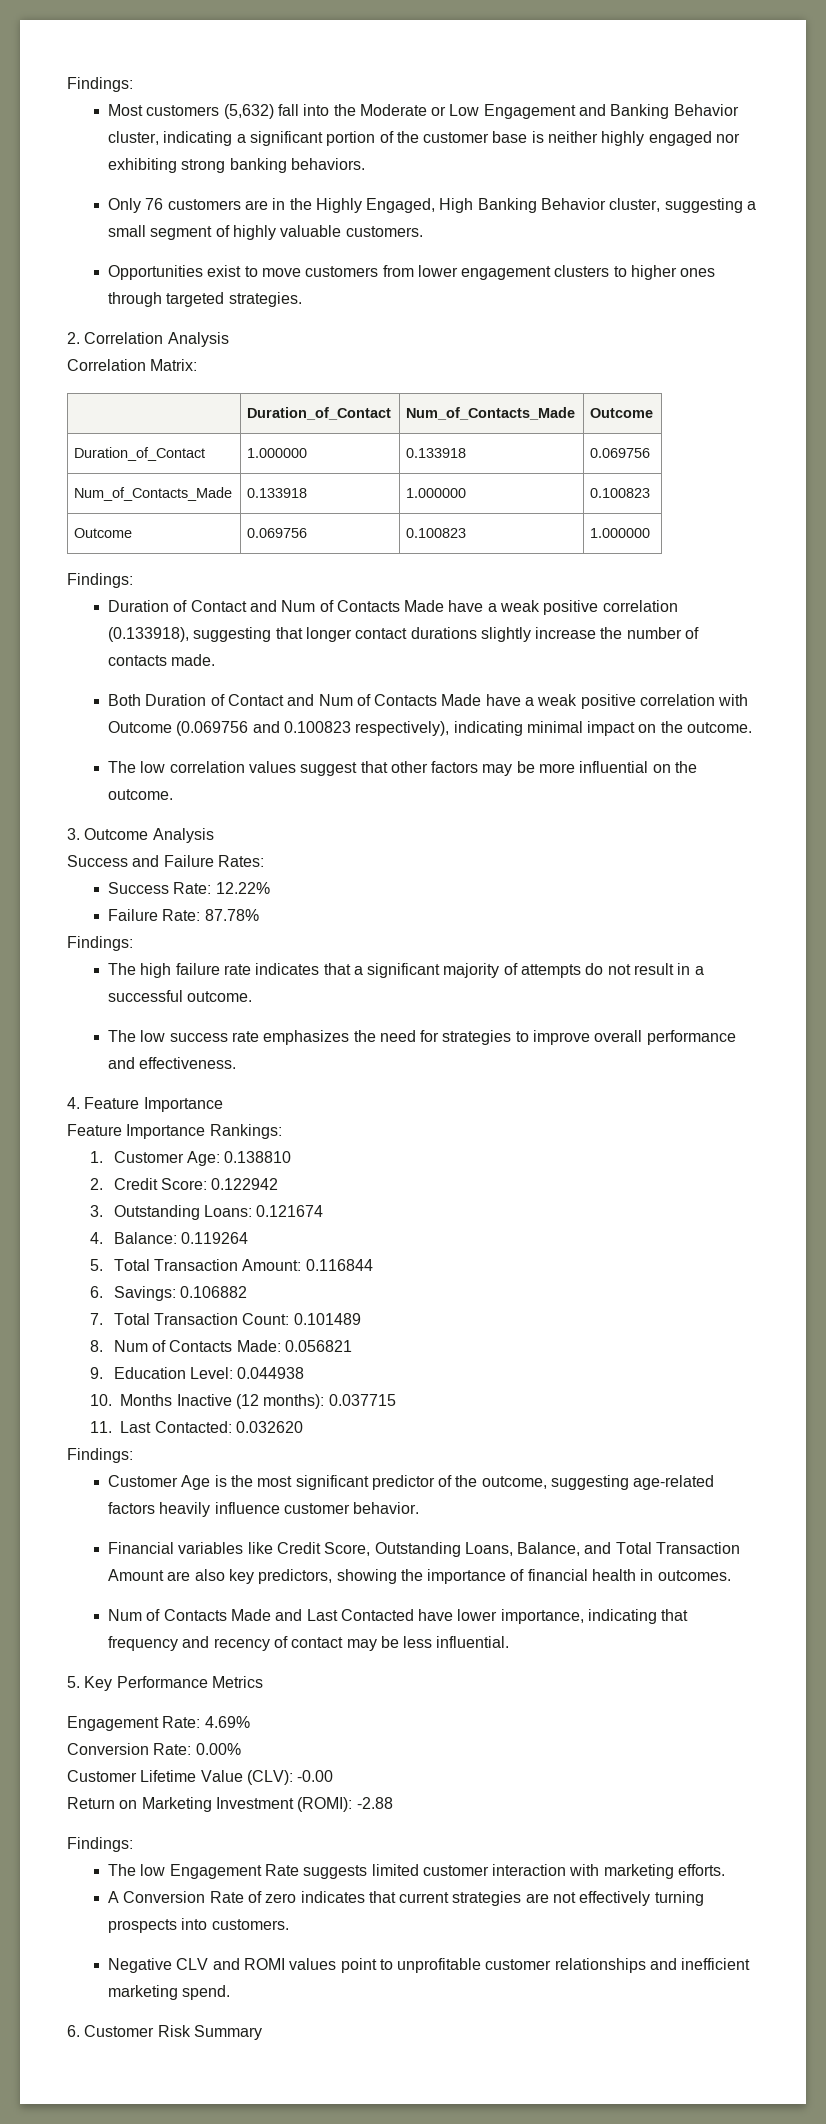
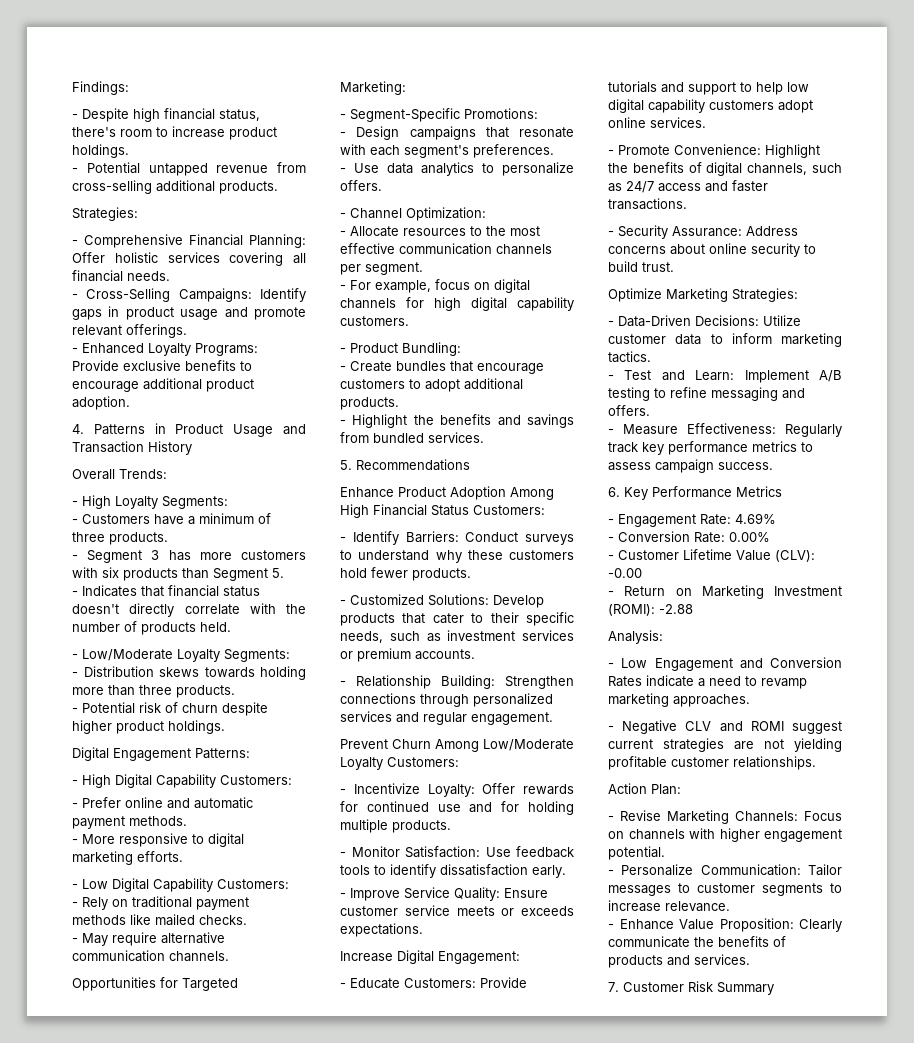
[67,77,133,92] [107,104,739,119] [107,131,741,146] [107,158,365,173] [107,198,757,213] [107,225,423,240] [107,265,716,280] [107,292,302,307] [67,332,229,347] [67,359,198,371] [247,407,392,420] [406,407,576,420] [590,408,654,418] [74,447,206,461] [247,448,308,458] [406,448,467,458] [590,448,651,458] [74,487,233,501] [247,488,308,498] [406,488,467,498] [590,488,651,498] [74,528,133,538] [247,528,308,538] [406,528,467,538] [590,528,651,538] [67,573,133,588] [107,600,678,615] [107,627,700,642] [107,654,216,666] [107,694,749,709] [107,721,753,736] [107,761,698,776] [107,789,173,800] [67,828,214,843] [67,855,264,867] [107,882,270,894] [107,909,259,921] [67,936,133,951] [107,963,704,978] [107,990,253,1002] [107,1030,736,1045] [107,1057,237,1069] [67,1097,223,1112] [67,1124,282,1139] [90,1151,292,1166] [90,1178,279,1190] [90,1205,324,1220] [90,1232,248,1244] [90,1259,373,1271] [90,1286,247,1301] [90,1313,361,1325] [90,1340,352,1352] [90,1367,305,1379] [90,1394,396,1409] [90,1421,303,1433] [67,1448,133,1463] [107,1475,715,1490] [107,1502,420,1517] [107,1542,741,1557] [107,1569,731,1584] [107,1609,689,1624] [107,1636,510,1651] [67,1676,80,1688] Findings: // Most customers (5,632) fall into the Moderate or Low Engagement and Banking Behavior cluster, indicating a significant portion of the customer base is neither highly engaged nor exhibiting strong banking behaviors. // Only 76 customers are in the Highly Engaged, High Banking Behavior cluster, suggesting a small segment of highly valuable customers. // Opportunities exist to move customers from lower engagement clusters to higher ones through targeted strategies. // 2. Correlation Analysis // Correlation Matrix: // | Duration_of_Contact | Num_of_Contacts_Made | Outcome // Duration_of_Contact | 1.000000 | 0.133918 | 0.069756 // Num_of_Contacts_Made | 0.133918 | 1.000000 | 0.100823 // Outcome | 0.069756 | 0.100823 | 1.000000 // Findings: // Duration of Contact and Num of Contacts Made have a weak positive correlation (0.133918), suggesting that longer contact durations slightly increase the number of contacts made. // Both Duration of Contact and Num of Contacts Made have a weak positive correlation with Outcome (0.069756 and 0.100823 respectively), indicating minimal impact on the outcome. // The low correlation values suggest that other factors may be more influential on the outcome. // 3. Outcome Analysis // Success and Failure Rates: // Success Rate: 12.22% // Failure Rate: 87.78% // Findings: // The high failure rate indicates that a significant majority of attempts do not result in a successful outcome. // The low success rate emphasizes the need for strategies to improve overall performance and effectiveness. // 4. Feature Importance // Feature Importance Rankings: // 1. Customer Age: 0.138810 // 2. Credit Score: 0.122942 // 3. Outstanding Loans: 0.121674 // 4. Balance: 0.119264 // 5. Total Transaction Amount: 0.116844 // 6. Savings: 0.106882 // 7. Total Transaction Count: 0.101489 // 8. Num of Contacts Made: 0.056821 // 9. Education Level: 0.044938 // 10. Months Inactive (12 months): 0.037715 // 11. Last Contacted: 0.032620 // Findings: // Customer Age is the most significant predictor of the outcome, suggesting age-related factors heavily influence customer behavior. // Financial variables like Credit Score, Outstanding Loans, Balance, and Total Transaction Amount are also key predictors, showing the importance of financial health in outcomes. // Num of Contacts Made and Last Contacted have lower importance, indicating that frequency and recency of contact may be less influential. // 5. -> [72,81,129,95] [72,108,260,122] [72,126,277,140] [72,144,129,158] [72,162,306,176] [72,180,278,194] [72,207,138,221] [72,234,306,248] [72,252,306,266] [72,270,170,282] [72,288,306,302] [72,306,306,320] [72,324,187,338] [72,343,258,356] [72,360,252,371] [72,378,254,392] [72,396,130,410] [72,423,306,437] [72,441,192,455] [72,469,167,480] [72,495,228,509] [72,513,271,525] [72,532,168,545] [72,550,306,563] [72,567,284,581] [72,585,260,597] [72,603,306,617] [72,621,231,635] [72,649,290,662] [72,666,306,680] [72,685,235,698] [72,702,268,716] [72,720,225,734] [72,747,250,761] [72,774,292,788] [72,797,253,809] [72,816,187,829] [72,833,244,847] [72,851,183,865] [72,878,289,892] [72,896,249,910] [72,914,247,926] [72,932,225,946] [72,950,229,962] [72,977,238,991] [340,81,406,95] [340,108,538,122] [340,126,574,140] [340,144,554,158] [340,162,574,176] [340,180,382,191] [340,207,486,221] [340,226,540,237] [340,243,552,255] [340,262,423,275] [340,279,530,293] [340,297,574,311] [340,316,409,326] [340,342,461,356] [340,361,544,374] [340,378,523,392] [340,397,399,410] [340,414,574,428] [340,432,484,443] [340,459,470,471] [340,486,554,500] [340,504,545,518] [340,531,574,545] [340,550,574,563] [340,567,471,581] [340,594,544,608] [340,612,574,626] [340,630,574,643] [340,648,475,662] [340,675,574,689] [340,693,553,707] [340,711,553,725] [340,739,574,752] [340,757,459,770] [340,783,574,797] [340,801,574,815] [340,819,451,833] [340,846,574,858] [340,864,566,878] [340,887,548,901] [340,905,574,916] [340,923,423,937] [340,950,520,964] [340,977,527,989] [608,81,809,95] [608,99,813,113] [608,117,706,128] [608,144,820,158] [608,162,842,176] [608,180,768,193] [608,198,687,210] [608,225,798,239] [608,243,816,257] [608,261,674,272] [608,288,798,302] [608,315,801,327] [608,333,842,347] [608,351,651,363] [608,370,842,383] [608,387,805,401] [608,405,650,416] [608,423,842,437] [608,441,813,455] [608,459,773,473] [608,487,620,497] Findings: // - Despite high financial status, there's room to increase product holdings. // - Potential untapped revenue from cross-selling additional products. // Strategies: // - Comprehensive Financial Planning: Offer holistic services covering all financial needs. // - Cross-Selling Campaigns: Identify gaps in product usage and promote relevant offerings. // - Enhanced Loyalty Programs: Provide exclusive benefits to encourage additional product adoption. // 4. Patterns in Product Usage and Transaction History // Overall Trends: // - High Loyalty Segments: // - Customers have a minimum of three products. // - Segment 3 has more customers with six products than Segment 5. // - Indicates that financial status doesn't directly correlate with the number of products held. // - Low/Moderate Loyalty Segments: // - Distribution skews towards holding more than three products. // - Potential risk of churn despite higher product holdings. // Digital Engagement Patterns: // - High Digital Capability Customers: // - Prefer online and automatic payment methods. // - More responsive to digital marketing efforts. // - Low Digital Capability Customers: // - Rely on traditional payment methods like mailed checks. // - May require alternative communication channels. // Opportunities for Targeted Marketing: // - Segment-Specific Promotions: // - Design campaigns that resonate with each segment's preferences. // - Use data analytics to personalize offers. // - Channel Optimization: // - Allocate resources to the most effective communication channels per segment. // - For example, focus on digital channels for high digital capability customers. // - Product Bundling: // - Create bundles that encourage customers to adopt additional products. // - Highlight the benefits and savings from bundled services. // 5. Recommendations // Enhance Product Adoption Among High Financial Status Customers: // - Identify Barriers: Conduct surveys to understand why these customers hold fewer products. // - Customized Solutions: Develop products that cater to their specific needs, such as investment services or premium accounts. // - Relationship Building: Strengthen connections through personalized services and regular engagement. // Prevent Churn Among Low/Moderate Loyalty Customers: // - Incentivize Loyalty: Offer rewards for continued use and for holding multiple products. // - Monitor Satisfaction: Use feedback tools to identify dissatisfaction early. // - Improve Service Quality: Ensure customer service meets or exceeds expectations. // Increase Digital Engagement: // - Educate Customers: Provide tutorials and support to help low digital capability customers adopt online services. // - Promote Convenience: Highlight the benefits of digital channels, such as 24/7 access and faster transactions. // - Security Assurance: Address concerns about online security to build trust. // Optimize Marketing Strategies: // - Data-Driven Decisions: Utilize customer data to inform marketing tactics. // - Test and Learn: Implement A/B testing to refine messaging and offers. // - Measure Effectiveness: Regularly track key performance metrics to assess campaign success. // 6.
(263, 1682) none -> [608,519,614,524] -
(250, 1722) none -> [608,537,614,542] -
(241, 1749) none -> [608,555,614,560] -
(334, 1776) none -> [608,591,614,596] -
[67,1837,133,1852] [107,1864,726,1879] [107,1891,704,1906] [107,1918,289,1933] [107,1958,751,1973] [107,1985,231,2000] [67,2025,80,2037] Findings: // The low Engagement Rate suggests limited customer interaction with marketing efforts. // A Conversion Rate of zero indicates that current strategies are not effectively turning prospects into customers. // Negative CLV and ROMI values point to unprofitable customer relationships and inefficient marketing spend. // 6. -> [608,630,663,644] [608,657,842,671] [608,675,807,689] [608,693,750,707] [608,720,842,734] [608,738,842,752] [608,756,816,770] [608,783,681,795] [608,810,842,824] [608,828,842,842] [608,846,665,860] [608,864,842,876] [608,883,842,896] [608,900,730,912] [608,918,842,932] [608,936,786,948] [608,954,750,968] [608,982,619,992] Analysis: // - Low Engagement and Conversion Rates indicate a need to revamp marketing approaches. // - Negative CLV and ROMI suggest current strategies are not yielding profitable customer relationships. // Action Plan: // - Revise Marketing Channels: Focus on channels with higher engagement potential. // - Personalize Communication: Tailor messages to customer segments to increase relevance. // - Enhance Value Proposition: Clearly communicate the benefits of products and services. // 7.

